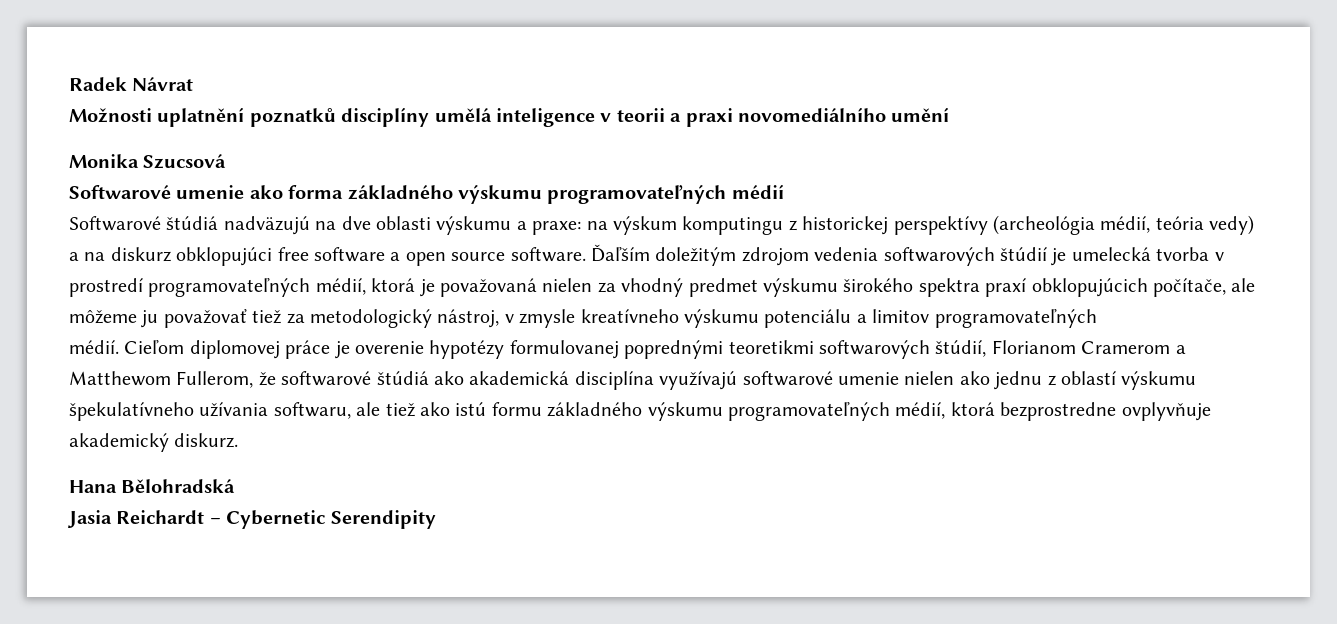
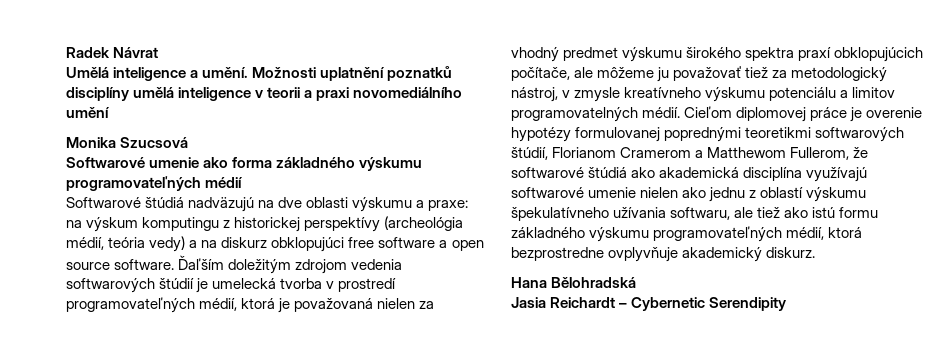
(194, 84) none -> [66,67,249,81] Umělá inteligence a umění.
[934,309,1097,328] programovateľných // -> [511,107,638,122] programovatelných

